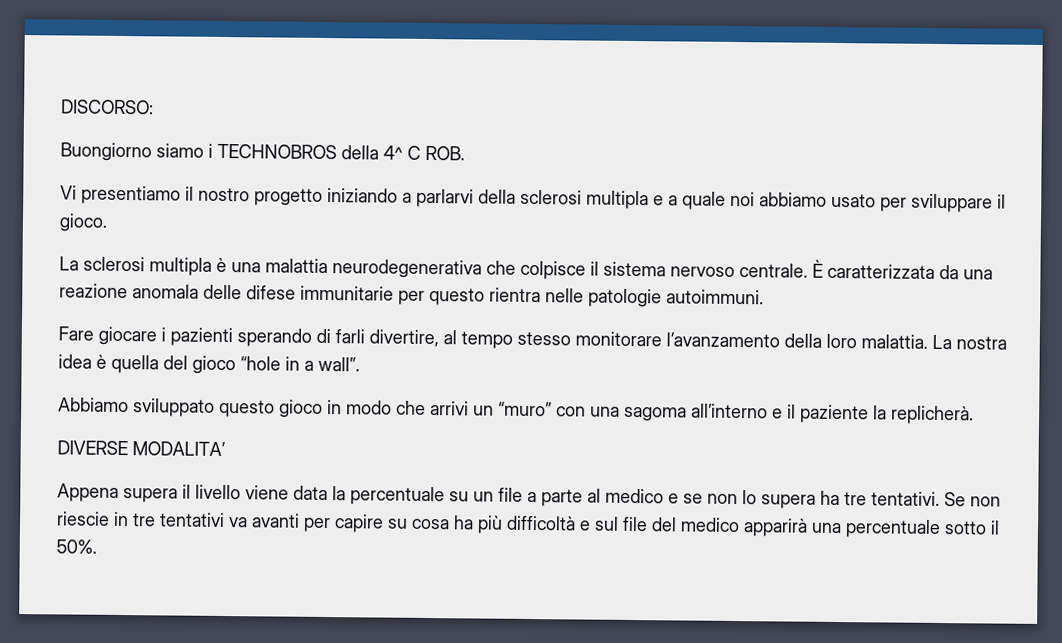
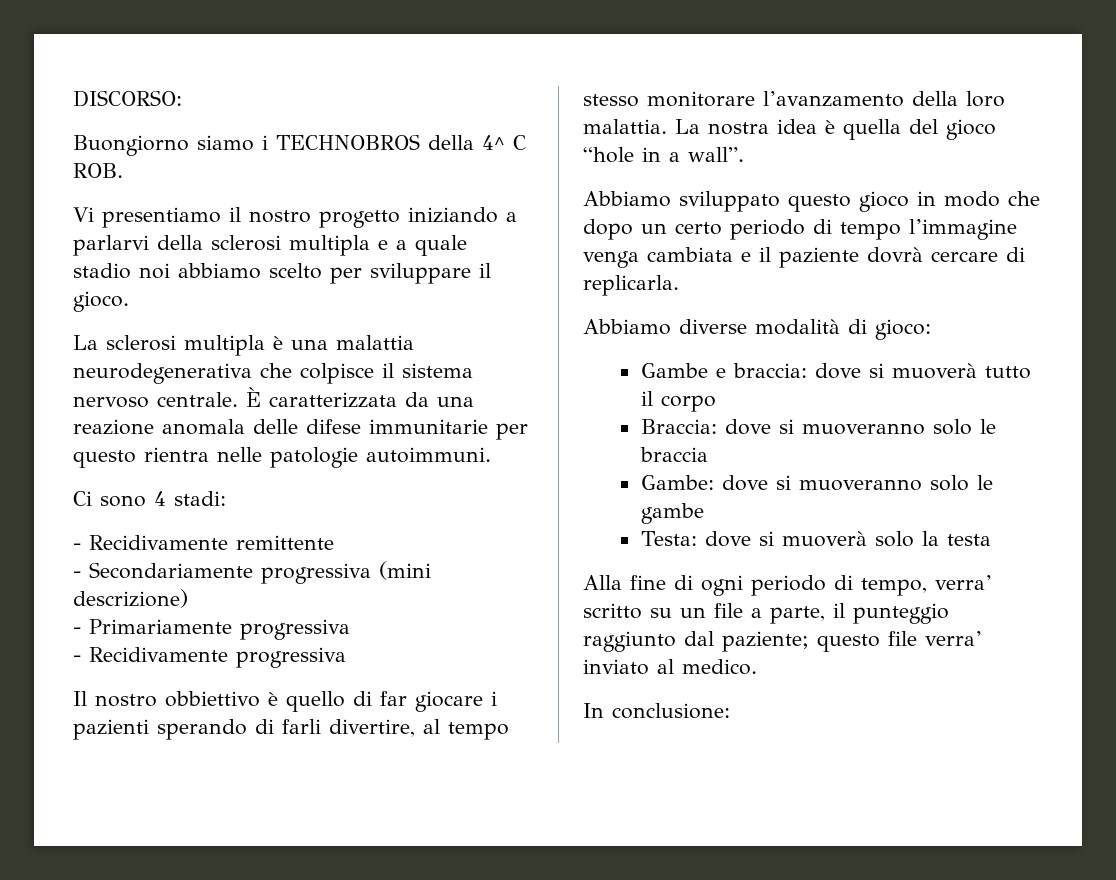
(726, 200) none -> [73,263,131,279] stadio
[831,193,876,208] usato -> [269,263,322,279] scelto
[58,326,94,341] Fare -> [73,491,226,507] [73,535,334,550] [73,561,431,584] [73,589,188,608] [73,619,350,640] [73,647,346,668] [73,691,407,712] Ci sono 4 stadi: // - Recidivamente remittente // - Secondariamente progressiva (mini descrizione) // - Primariamente progressiva // - Recidivamente progressiva // Il nostro obbiettivo è quello di far
[430,401,974,425] [57,440,226,457] [57,483,1001,509] [56,511,1000,539] [56,539,97,554] arrivi un “muro” con una sagoma all’interno e il paziente la replicherà. // DIVERSE MODALITA’ // Appena supera il livello viene data la percentuale su un file a parte al medico e se non lo supera ha tre tentativi. Se non riescie in tre tentativi va avanti per capire su cosa ha più difficoltà e sul file del medico apparirà una percentuale sotto il 50%. -> [583,219,1017,240] [583,247,1025,268] [583,275,679,296] [583,319,931,340] [640,363,1031,379] [640,391,716,412] [640,419,996,435] [639,447,708,462] [640,475,993,491] [640,503,704,524] [640,531,992,547] [583,575,992,596] [583,603,949,624] [583,631,982,652] [583,659,757,675] [583,703,730,719] dopo un certo periodo di tempo l’immagine venga cambiata e il paziente dovrà cercare di replicarla. // Abbiamo diverse modalità di gioco: // Gambe e braccia: dove si muoverà tutto il corpo // Braccia: dove si muoveranno solo le braccia // Gambe: dove si muoveranno solo le gambe // Testa: dove si muoverà solo la testa // Alla fine di ogni periodo di tempo, verra’ scritto su un file a parte, il punteggio raggiunto dal paziente; questo file verra’ inviato al medico. // In conclusione:

